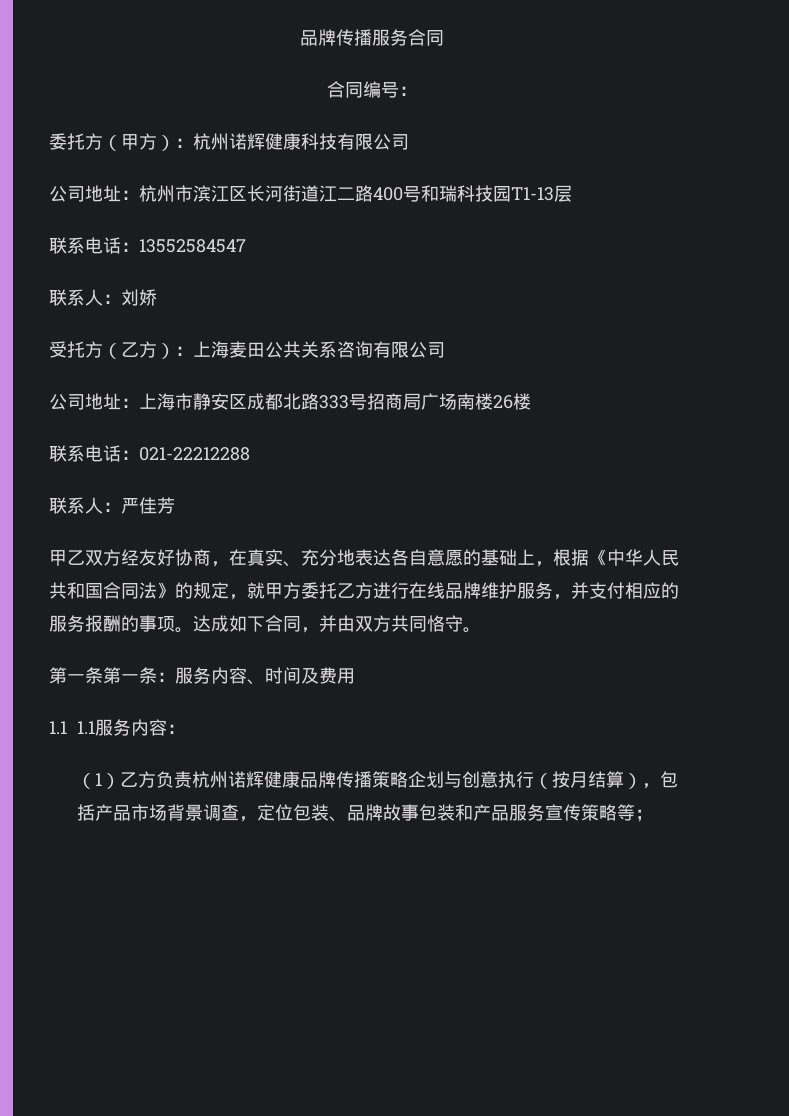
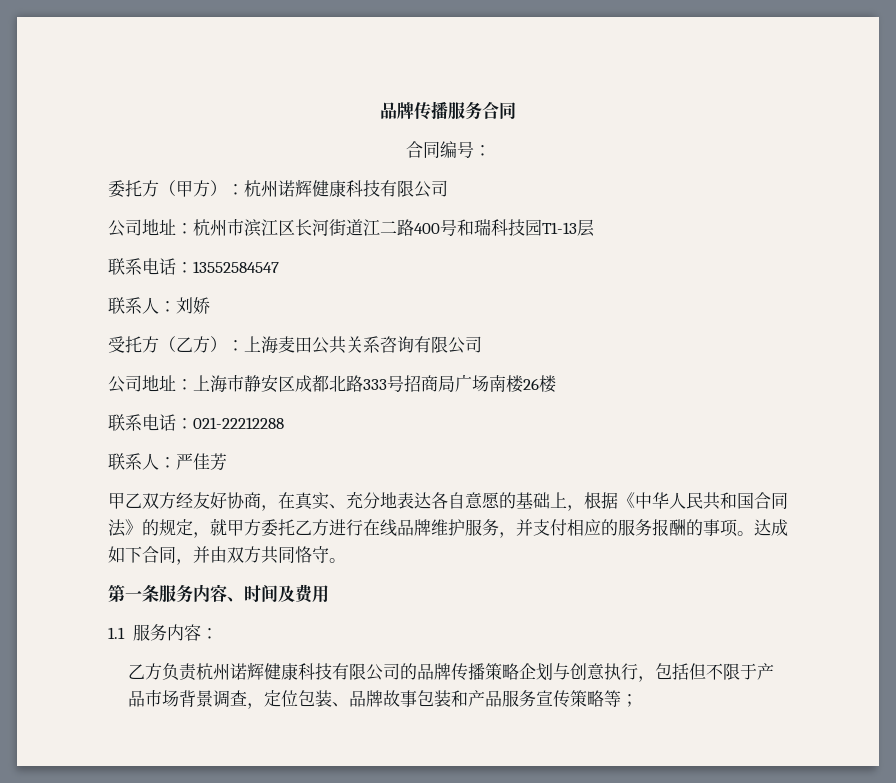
[103,667,175,684] 第一条： -> (159, 593) none
[76,721,95,734] 1.1 -> (125, 633) none
[76,773,120,789] （1） -> (218, 633) none
(300, 779) none -> [298,663,418,681] 科技有限公司的
[533,771,678,789] [76,804,95,821] （按月结算），包括 -> [638,663,758,682] ，包括但不限于

